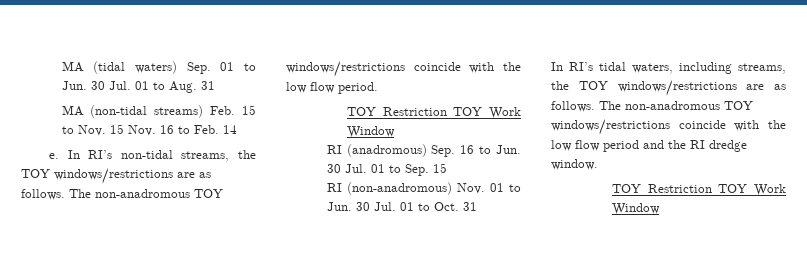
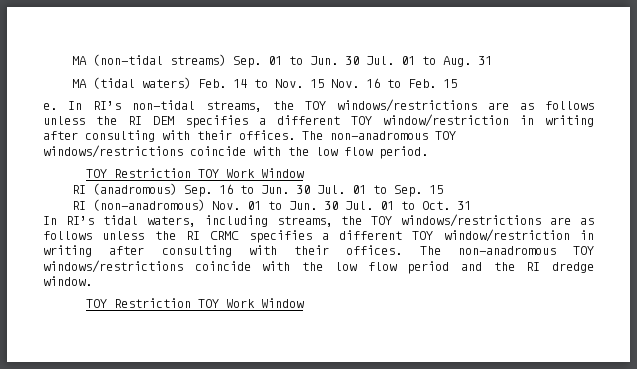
[61,61,177,74] MA (tidal waters) -> [71,54,226,66] MA (non-tidal streams)
[90,105,256,118] (non-tidal streams) Feb. 15 -> [92,77,247,89] (tidal waters) Feb. 14
[222,125,237,134] 14 -> [442,79,457,88] 15
[21,189,65,200] follows. -> [545,101,594,110] [43,114,594,128] [43,130,295,142] follows unless the RI DEM specifies a different TOY window/restriction in writing after consulting with their offices.
[551,101,595,112] follows. -> [43,229,594,243] [43,245,403,257] follows unless the RI CRMC specifies a different TOY window/restriction in writing after consulting with their offices.

